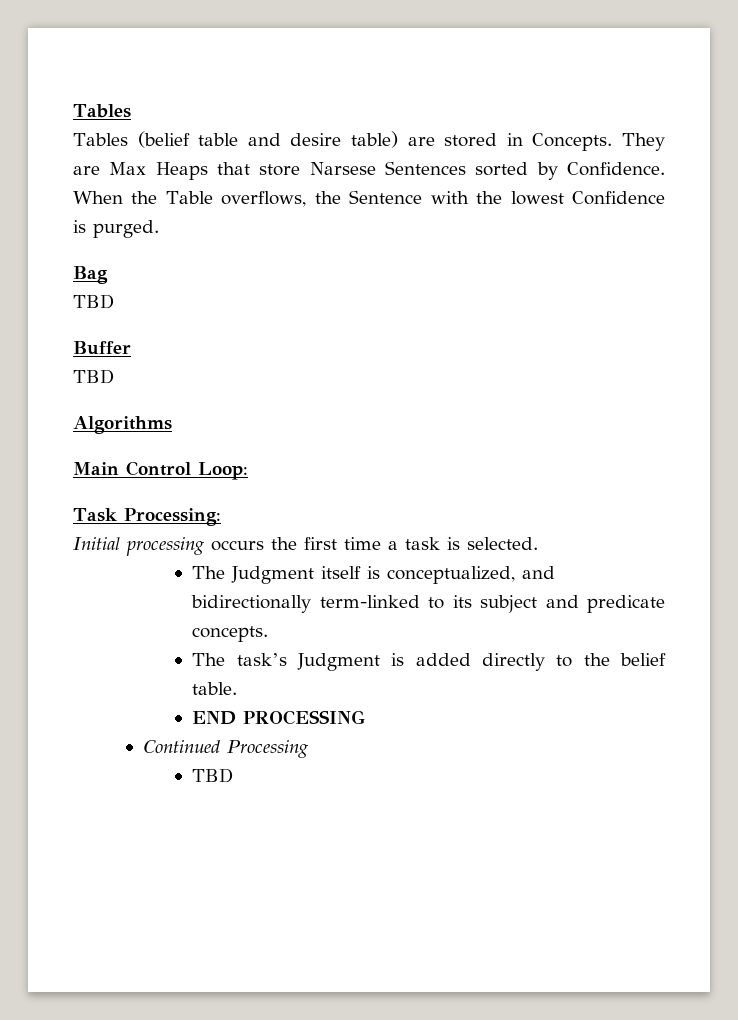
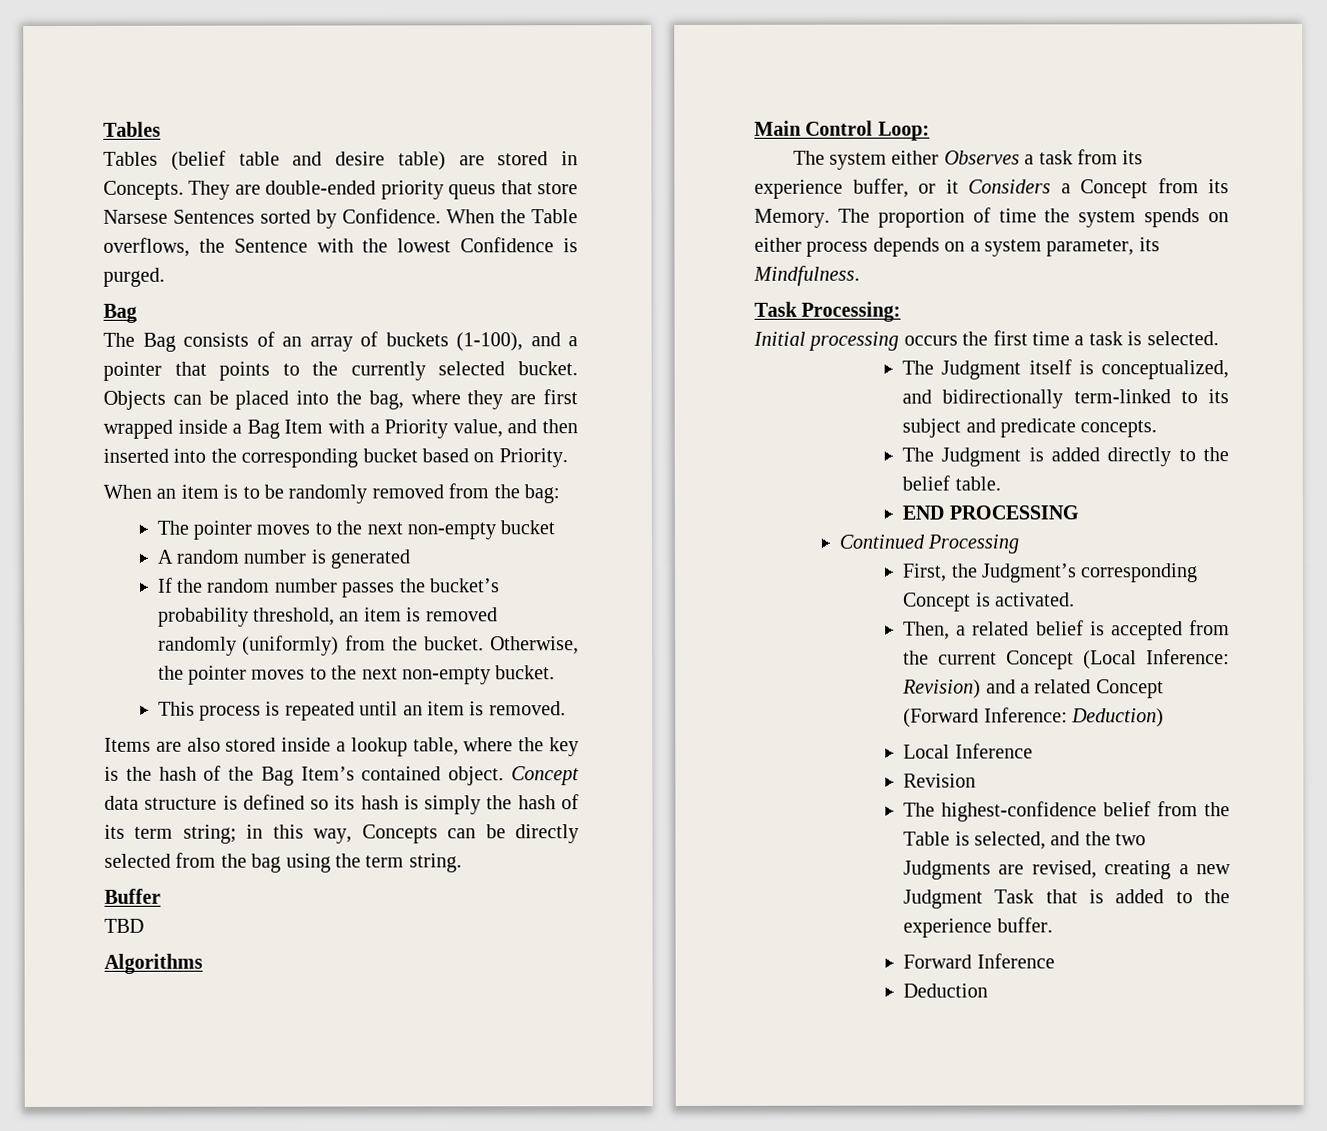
[109,162,208,180] Max Heaps -> [265,180,497,200] double-ended priority queus
[73,294,114,309] TBD -> [103,331,578,352] [103,361,578,381] [103,389,578,410] [103,419,579,439] [103,448,568,468] [103,483,560,504] [156,520,556,540] [156,549,412,569] [157,577,500,598] [157,607,498,627] [157,635,579,656] [157,665,556,685] [157,701,566,721] [104,737,579,757] [104,765,579,786] [104,794,579,815] [104,824,579,844] [104,852,462,873] The Bag consists of an array of buckets (1-100), and a pointer that points to the currently selected bucket. Objects can be placed into the bag, where they are first wrapped inside a Bag Item with a Priority value, and then inserted into the corresponding bucket based on Priority. // When an item is to be randomly removed from the bag: // The pointer moves to the next non-empty bucket // A random number is generated // If the random number passes the bucket’s probability threshold, an item is removed randomly (uniformly) from the bucket. Otherwise, the pointer moves to the next non-empty bucket. // This process is repeated until an item is removed. // Items are also stored inside a lookup table, where the key is the hash of the Bag Item’s contained object. Concept data structure is defined so its hash is simply the hash of its term string; in this way, Concepts can be directly selected from the bag using the term string.
(248, 471) none -> [792,149,1144,170] [754,178,1229,199] [754,207,1229,228] [754,237,1160,257] [753,265,860,286] // The system either Observes a task from its experience buffer, or it Considers a Concept from its Memory. The proportion of time the system spends on either process depends on a system parameter, its Mindfulness.
[236,653,287,666] task’s -> (935, 454) none
[192,768,234,783] TBD -> [902,563,1199,583] [903,592,1075,612] [903,620,1230,641] [903,649,1230,670] [902,679,1164,699] [903,707,1164,728] [903,743,1033,759] [903,773,977,788] [903,801,1230,822] [903,831,1147,850] [903,860,1231,880] [903,889,1230,909] [903,917,1053,938] [903,953,1055,969] [903,983,989,998] First, the Judgment’s corresponding Concept is activated. // Then, a related belief is accepted from the current Concept (Local Inference: Revision) and a related Concept (Forward Inference: Deduction) // Local Inference // Revision // The highest-confidence belief from the Table is selected, and the two Judgments are revised, creating a new Judgment Task that is added to the experience buffer. // Forward Inference // Deduction

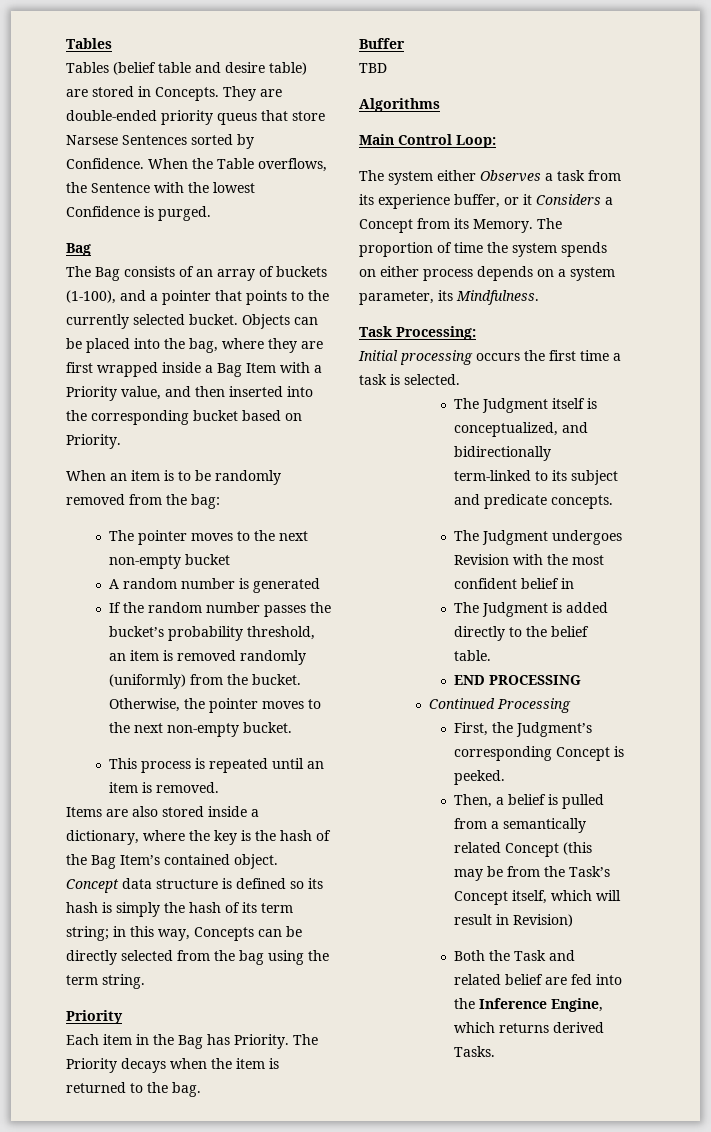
[350,737,459,757] lookup table, -> [66,830,139,845] dictionary,
(462, 863) none -> [66,1010,123,1024] [66,1034,318,1049] [66,1058,279,1073] [66,1082,201,1097] // Priority // Each item in the Bag has Priority. The Priority decays when the item is returned to the bag.
(1158, 429) none -> [453,530,622,545] [453,554,604,565] [453,578,574,589] // The Judgment undergoes Revision with the most confident belief in
[994,592,1075,607] activated. -> [453,770,505,785] peeked.
[972,620,1230,641] [903,649,1230,670] [902,679,1164,699] [903,707,1164,728] [903,743,1033,759] [903,773,977,788] [903,801,1230,822] [903,831,1147,850] [903,860,1231,880] [903,889,1230,909] [903,917,1053,938] [903,953,1055,969] [903,983,989,998] related belief is accepted from the current Concept (Local Inference: Revision) and a related Concept (Forward Inference: Deduction) // Local Inference // Revision // The highest-confidence belief from the Table is selected, and the two Judgments are revised, creating a new Judgment Task that is added to the experience buffer. // Forward Inference // Deduction -> [507,794,604,809] [453,818,586,833] [453,842,592,857] [453,866,610,881] [453,890,621,905] [453,914,573,927] [453,950,575,961] [453,974,622,985] [453,998,603,1012] [453,1022,604,1033] [453,1046,495,1057] belief is pulled from a semantically related Concept (this may be from the Task’s Concept itself, which will result in Revision) // Both the Task and related belief are fed into the Inference Engine, which returns derived Tasks.

